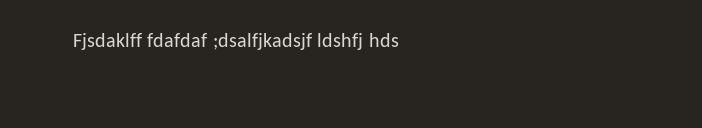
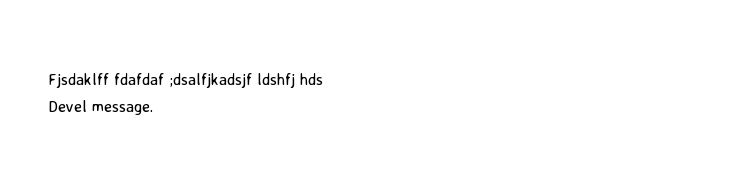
(399, 40) none -> [48,100,153,115] // Devel message.

